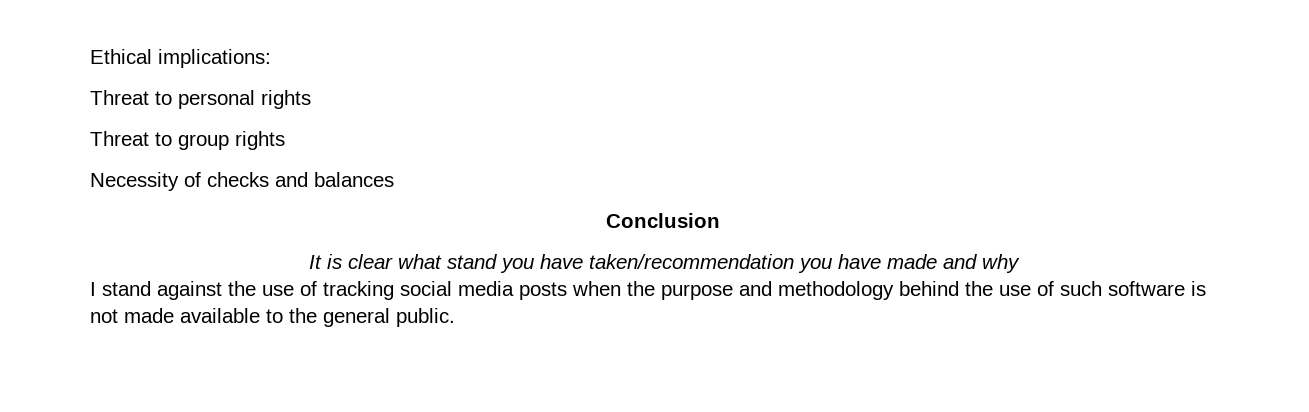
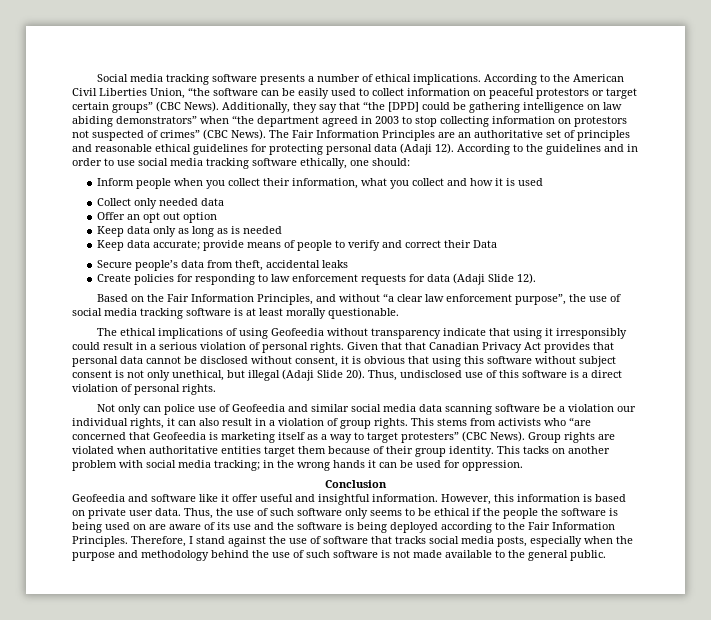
[90,49,271,68] [90,90,311,109] [90,131,285,150] [90,172,394,191] [606,213,720,228] [308,254,1020,273] Ethical implications: // Threat to personal rights // Threat to group rights // Necessity of checks and balances // Conclusion // It is clear what stand you have taken/recommendation you have made and why // -> [96,74,624,85] [72,87,637,99] [72,101,622,113] [72,115,627,127] [72,129,630,141] [72,143,638,155] [72,158,410,169] [96,178,543,189] [96,198,224,209] [96,212,217,223] [96,226,282,237] [96,240,497,251] [96,260,348,271] [96,273,536,285] [96,293,621,305] [72,308,399,319] [96,328,627,339] [72,342,614,353] [72,356,616,367] [72,369,622,381] [72,384,216,395] [96,404,636,415] [72,417,591,429] [72,431,615,443] [72,446,610,457] [72,460,523,471] [325,480,387,488] [72,494,626,505] [72,508,618,519] [72,522,615,533] [72,536,186,547] Social media tracking software presents a number of ethical implications. According to the American Civil Liberties Union, “the software can be easily used to collect information on peaceful protestors or target certain groups” (CBC News). Additionally, they say that “the [DPD] could be gathering intelligence on law abiding demonstrators” when “the department agreed in 2003 to stop collecting information on protestors not suspected of crimes” (CBC News). The Fair Information Principles are an authoritative set of principles and reasonable ethical guidelines for protecting personal data (Adaji 12). According to the guidelines and in order to use social media tracking software ethically, one should: // Inform people when you collect their information, what you collect and how it is used // Collect only needed data // Offer an opt out option // Keep data only as long as is needed // Keep data accurate; provide means of people to verify and correct their Data // Secure people’s data from theft, accidental leaks // Create policies for responding to law enforcement requests for data (Adaji Slide 12). // Based on the Fair Information Principles, and without “a clear law enforcement purpose”, the use of social media tracking software is at least morally questionable. // The ethical implications of using Geofeedia without transparency indicate that using it irresponsibly could result in a serious violation of personal rights. Given that that Canadian Privacy Act provides that personal data cannot be disclosed without consent, it is obvious that using this software without subject consent is not only unethical, but illegal (Adaji Slide 20). Thus, undisclosed use of this software is a direct violation of personal rights. // Not only can police use of Geofeedia and similar social media data scanning software be a violation our individual rights, it can also result in a violation of group rights. This stems from activists who “are concerned that Geofeedia is marketing itself as a way to target protesters” (CBC News). Group rights are violated when authoritative entities target them because of their group identity. This tacks on another problem with social media tracking; in the wrong hands it can be used for oppression. // Conclusion // Geofeedia and software like it offer useful and insightful information. However, this information is based on private user data. Thus, the use of such software only seems to be ethical if the people the software is being used on are aware of its use and the software is being deployed according to the Fair Information Principles. Therefore,
[323,281,567,300] tracking social media posts -> [323,536,582,547] software that tracks social media posts, especially

